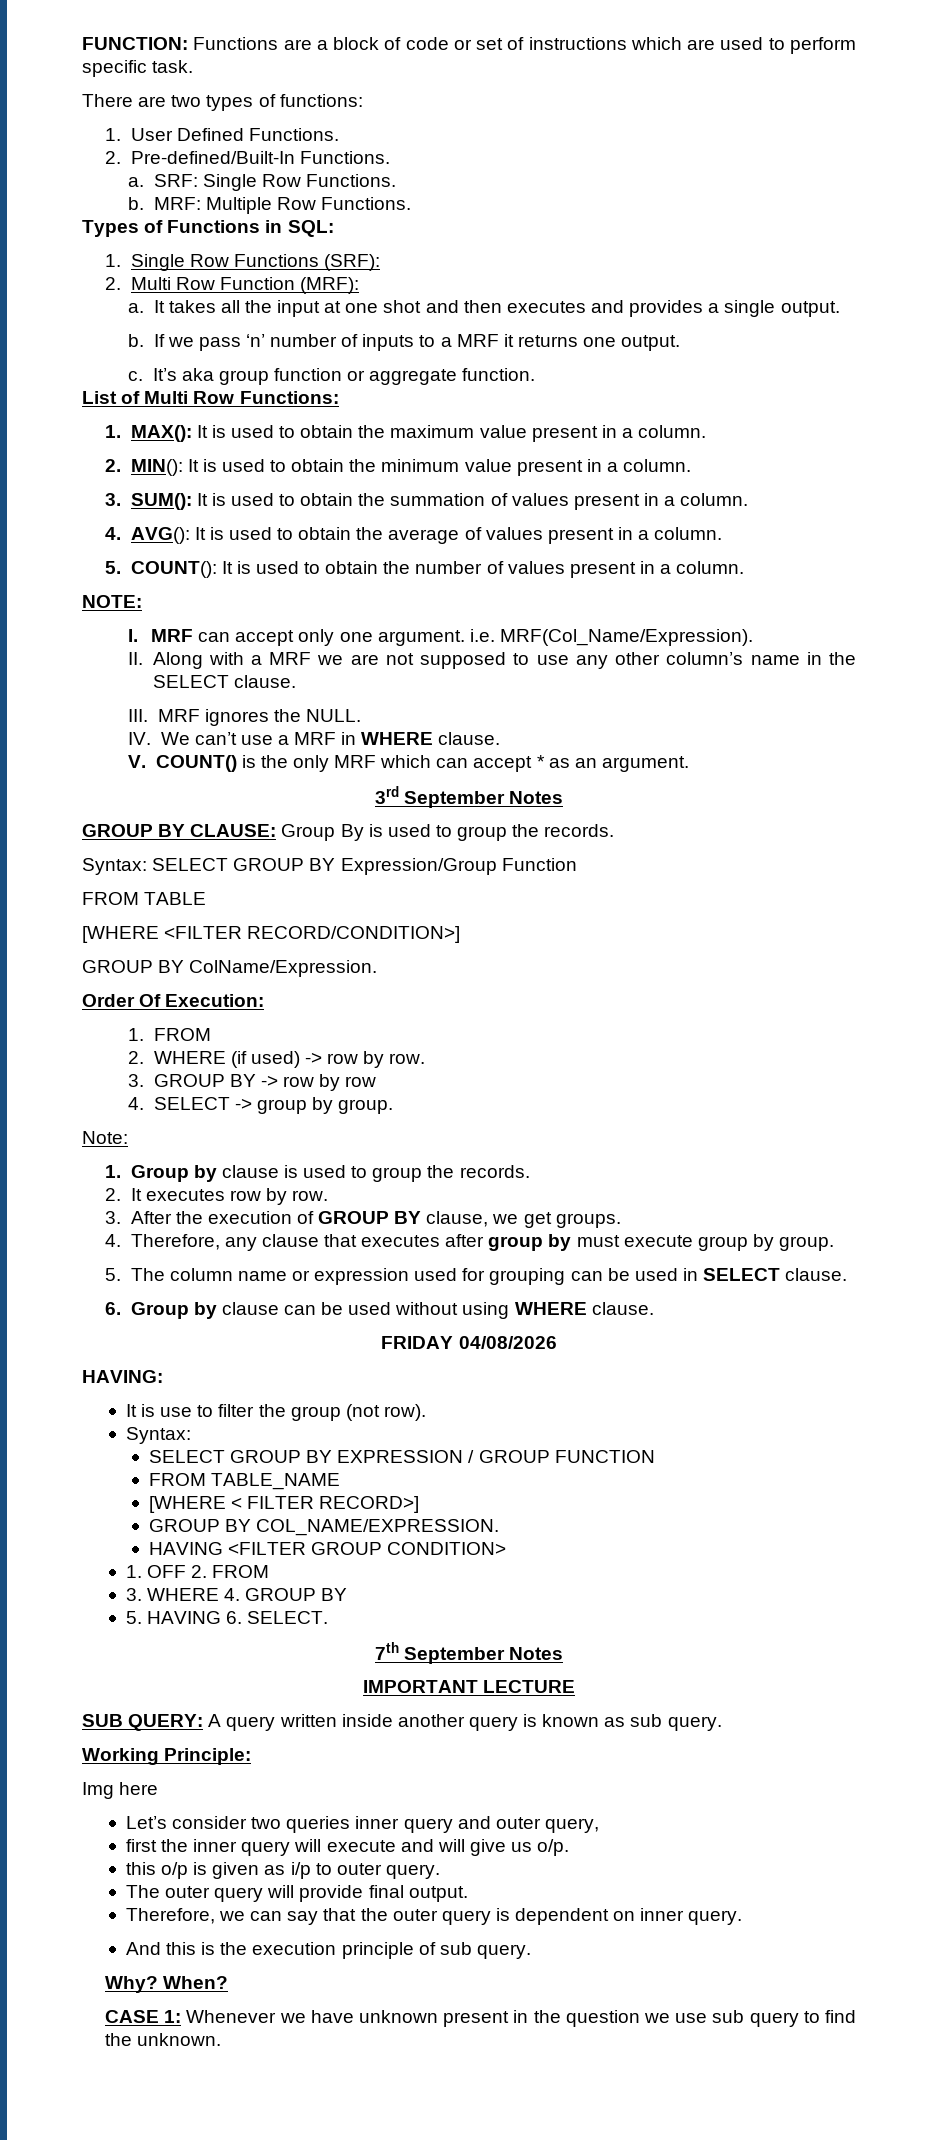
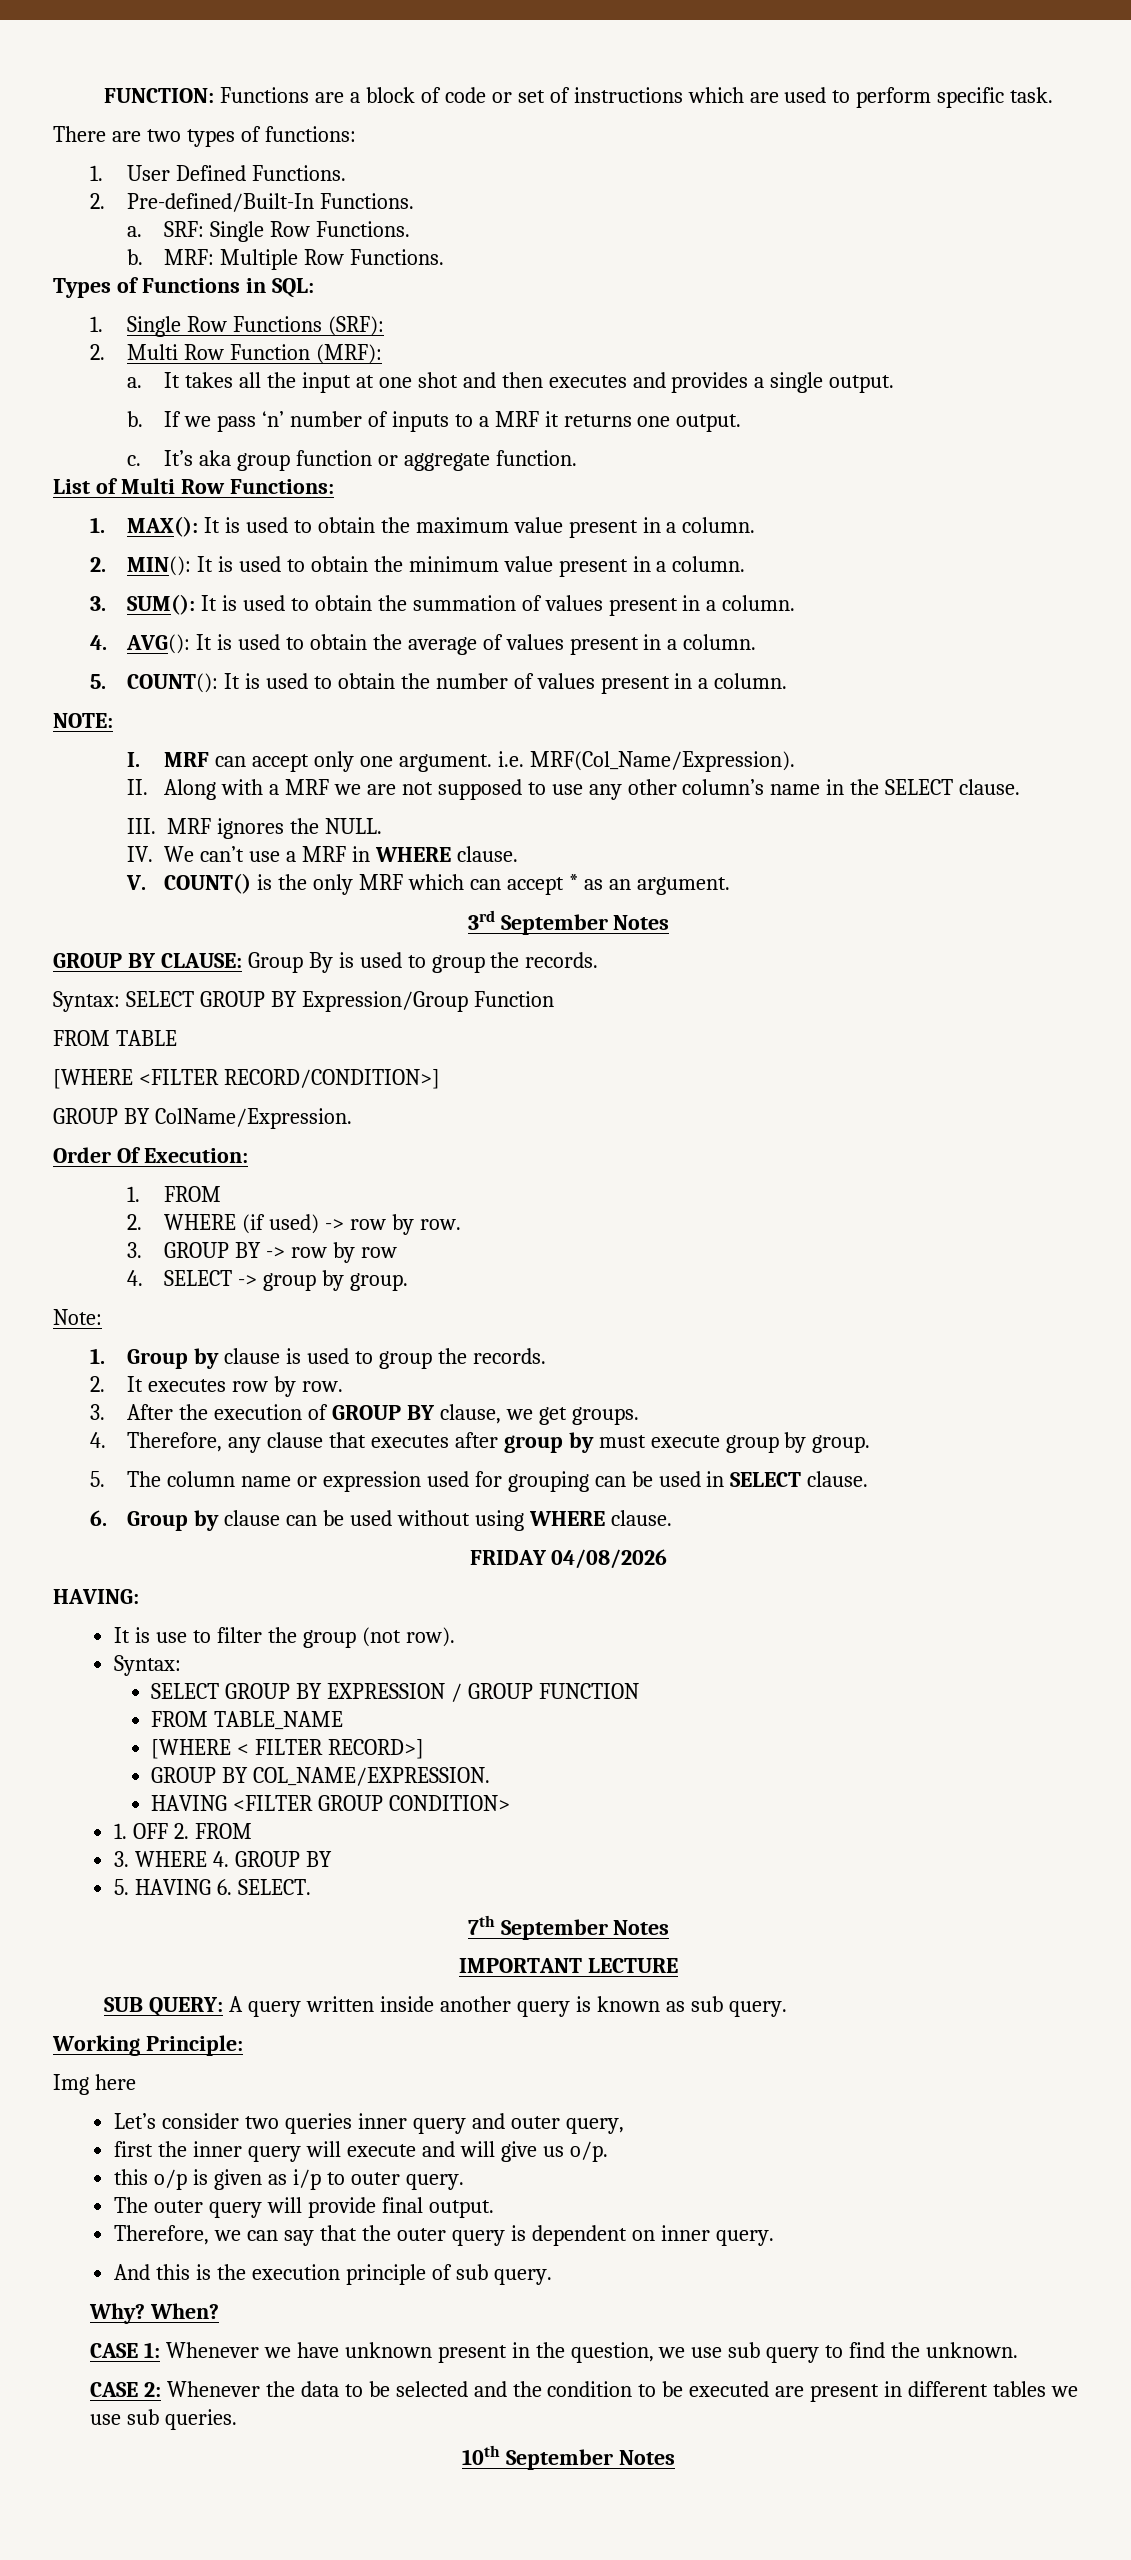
[565,2010,640,2027] question -> [570,2342,654,2363] question,
(222, 2039) none -> [90,2381,1078,2402] [90,2409,237,2430] [462,2445,675,2470] // CASE 2: Whenever the data to be selected and the condition to be executed are present in different tables we use sub queries. // 10th September Notes

